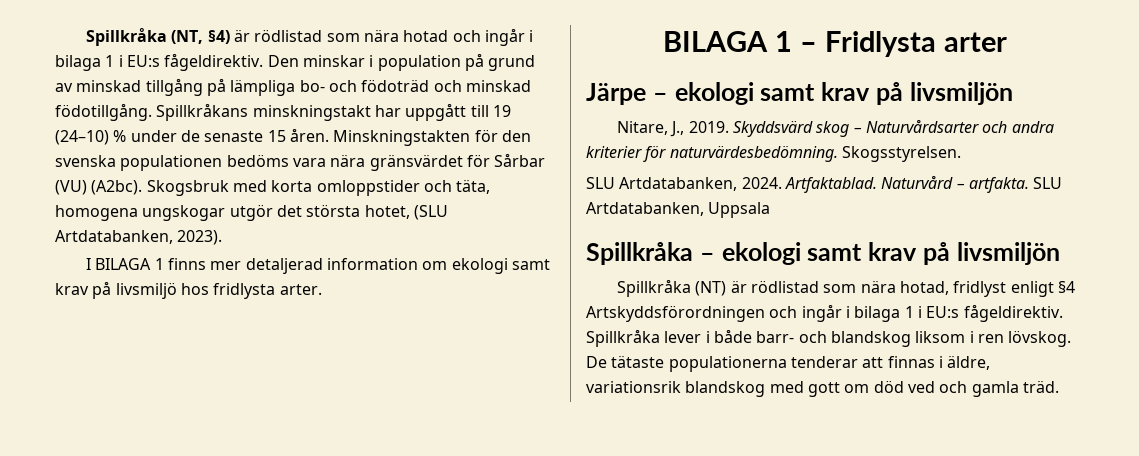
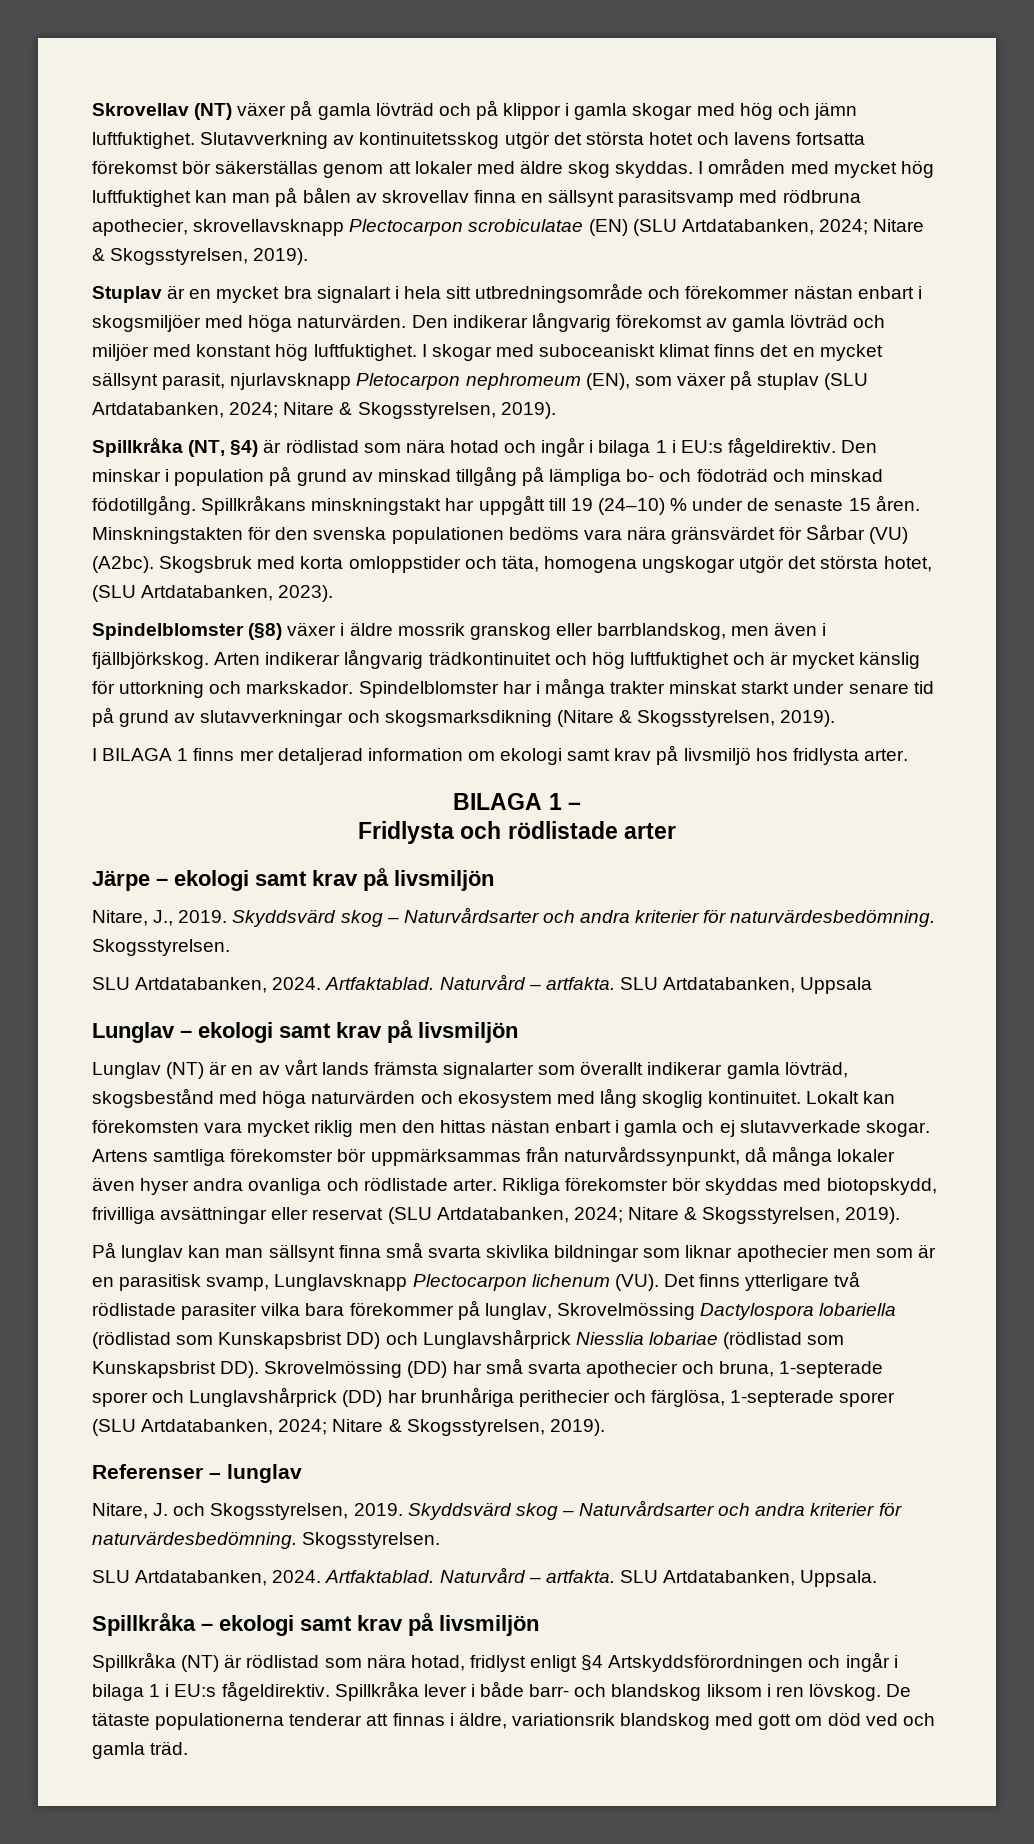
(86, 37) none -> [92,100,857,120] [92,131,866,149] [92,158,934,178] [92,187,861,207] [92,219,925,236] [92,248,309,265] [92,283,922,303] [92,312,886,332] [92,343,883,361] [92,370,869,390] [92,402,556,419] Skrovellav (NT) växer på gamla lövträd och på klippor i gamla skogar med hög och jämn luftfuktighet. Slutavverkning av kontinuitetsskog utgör det största hotet och lavens fortsatta förekomst bör säkerställas genom att lokaler med äldre skog skyddas. I områden med mycket hög luftfuktighet kan man på bålen av skrovellav finna en sällsynt parasitsvamp med rödbruna apothecier, skrovellavsknapp Plectocarpon scrobiculatae (EN) (SLU Artdatabanken, 2024; Nitare & Skogsstyrelsen, 2019). // Stuplav är en mycket bra signalart i hela sitt utbredningsområde och förekommer nästan enbart i skogsmiljöer med höga naturvärden. Den indikerar långvarig förekomst av gamla lövträd och miljöer med konstant hög luftfuktighet. I skogar med suboceaniskt klimat finns det en mycket sällsynt parasit, njurlavsknapp Pletocarpon nephromeum (EN), som växer på stuplav (SLU Artdatabanken, 2024; Nitare & Skogsstyrelsen, 2019). //
(223, 237) none -> [92,622,827,640] [92,649,921,669] [92,678,934,698] [92,707,836,727] // Spindelblomster (§8) växer i äldre mossrik granskog eller barrblandskog, men även i fjällbjörkskog. Arten indikerar långvarig trädkontinuitet och hög luftfuktighet och är mycket känslig för uttorkning och markskador. Spindelblomster har i många trakter minskat starkt under senare tid på grund av slutavverkningar och skogsmarksdikning (Nitare & Skogsstyrelsen, 2019).
[824,31,936,57] Fridlysta -> [358,821,618,844] // Fridlysta och rödlistade
(771, 210) none -> [92,1020,518,1043] [92,1059,848,1079] [92,1088,896,1108] [92,1119,930,1137] [92,1146,896,1166] [92,1177,937,1195] [92,1206,901,1224] [92,1242,936,1262] [92,1271,861,1291] [92,1300,897,1320] [92,1329,845,1349] [92,1358,884,1378] [92,1387,896,1407] [92,1419,605,1436] [92,1464,302,1483] [92,1500,902,1520] [92,1531,441,1549] [92,1567,878,1587] // Lunglav – ekologi samt krav på livsmiljön // Lunglav (NT) är en av vårt lands främsta signalarter som överallt indikerar gamla lövträd, skogsbestånd med höga naturvärden och ekosystem med lång skoglig kontinuitet. Lokalt kan förekomsten vara mycket riklig men den hittas nästan enbart i gamla och ej slutavverkade skogar. Artens samtliga förekomster bör uppmärksammas från naturvårdssynpunkt, då många lokaler även hyser andra ovanliga och rödlistade arter. Rikliga förekomster bör skyddas med biotopskydd, frivilliga avsättningar eller reservat (SLU Artdatabanken, 2024; Nitare & Skogsstyrelsen, 2019). // På lunglav kan man sällsynt finna små svarta skivlika bildningar som liknar apothecier men som är en parasitisk svamp, Lunglavsknapp Plectocarpon lichenum (VU). Det finns ytterligare två rödlistade parasiter vilka bara förekommer på lunglav, Skrovelmössing Dactylospora lobariella (rödlistad som Kunskapsbrist DD) och Lunglavshårprick Niesslia lobariae (rödlistad som Kunskapsbrist DD). Skrovelmössing (DD) har små svarta apothecier och bruna, 1-septerade sporer och Lunglavshårprick (DD) har brunhåriga perithecier och färglösa, 1-septerade sporer (SLU Artdatabanken, 2024; Nitare & Skogsstyrelsen, 2019). // Referenser – lunglav // Nitare, J. och Skogsstyrelsen, 2019. Skyddsvärd skog – Naturvårdsarter och andra kriterier för naturvärdesbedömning. Skogsstyrelsen. // SLU Artdatabanken, 2024. Artfaktablad. Naturvård – artfakta. SLU Artdatabanken, Uppsala.

